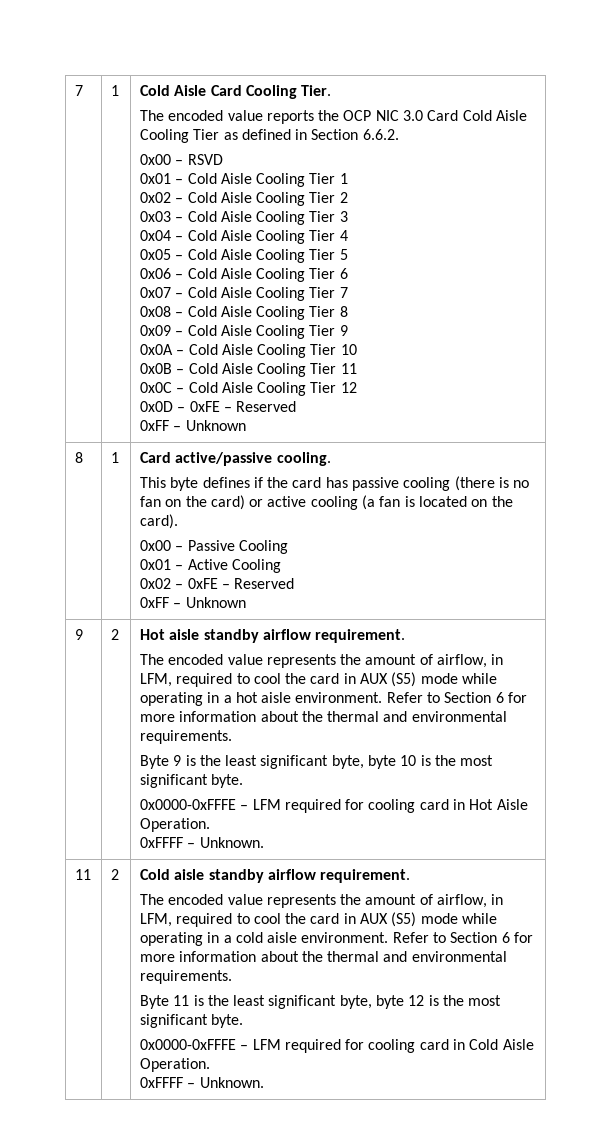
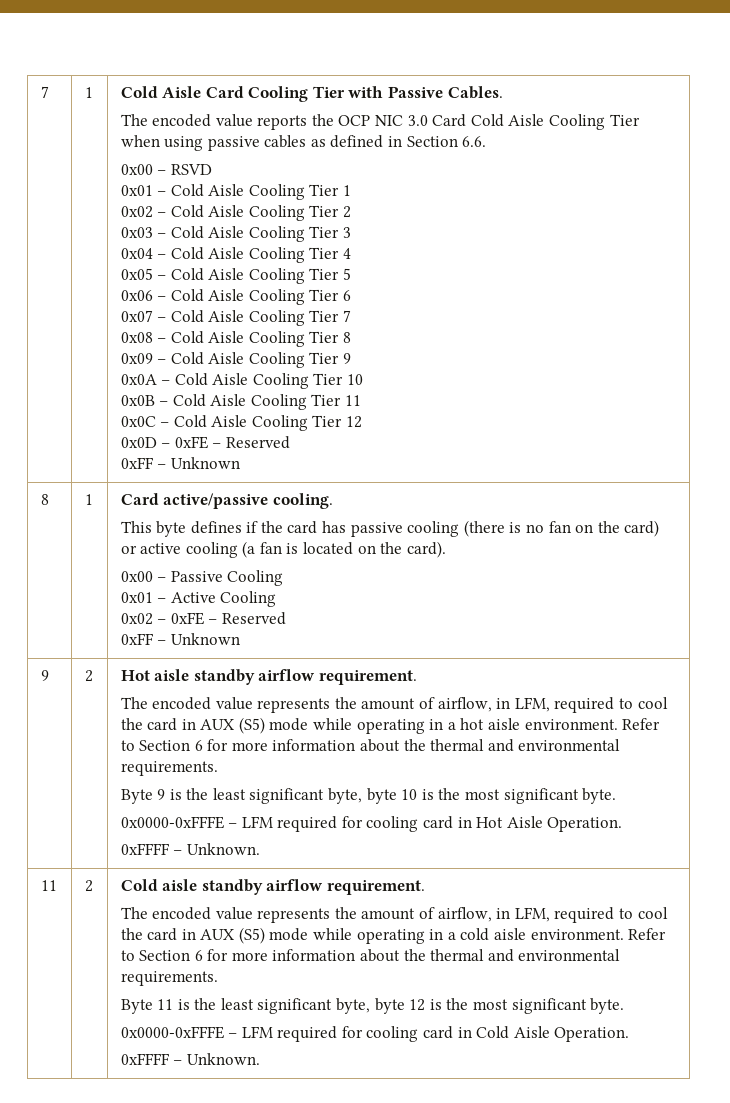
[301,85,332,96] Tier. -> [312,86,503,99] Tier with Passive Cables.
(220, 134) none -> [120,135,307,151] when using passive cables
[362,129,399,140] 6.6.2. -> [462,136,487,147] 6.6.

